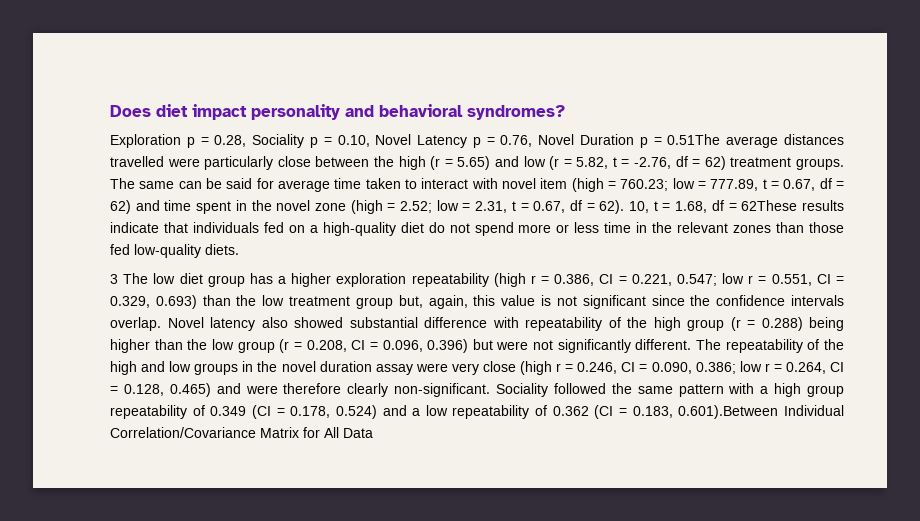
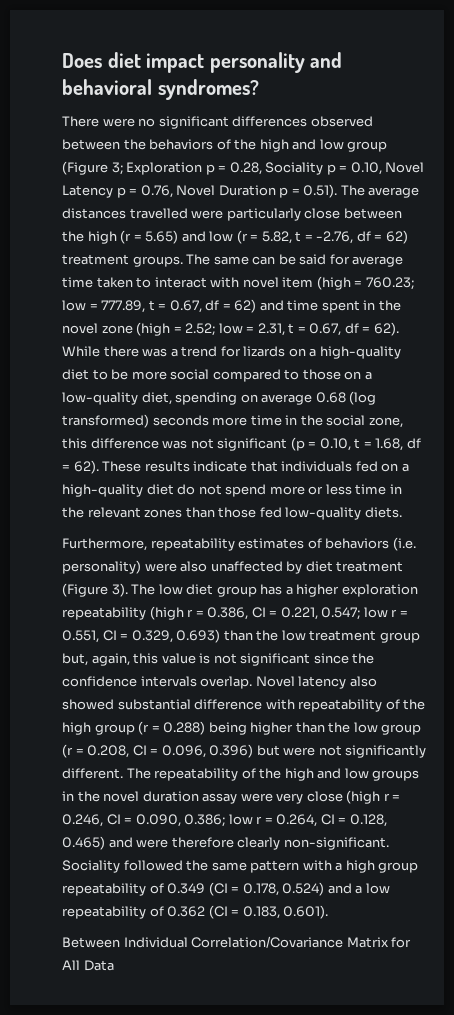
(565, 112) none -> [62,116,373,129] [62,139,388,152] [62,161,123,175] There were no significant differences observed between the behaviors of the high and low group (Figure 3;
[667,134,721,145] 0.51The -> [303,184,365,198] 0.51). The
[629,201,650,213] 10, -> [62,346,401,359] [62,369,372,382] [62,391,377,405] [62,414,403,428] [62,437,351,451] While there was a trend for lizards on a high-quality diet to be more social compared to those on a low-quality diet, spending on average 0.68 (log transformed) seconds more time in the social zone, this difference was not significant (p = 0.10,
[741,200,798,211] 62These -> [73,460,142,474] 62). These
[110,274,118,284] 3 -> [62,537,416,551] [62,560,404,574] [62,583,128,597] Furthermore, repeatability estimates of behaviors (i.e. personality) were also unaffected by diet treatment (Figure 3).
[678,405,779,419] 0.601).Between -> [283,905,329,919] [62,937,120,948] 0.601). // Between

